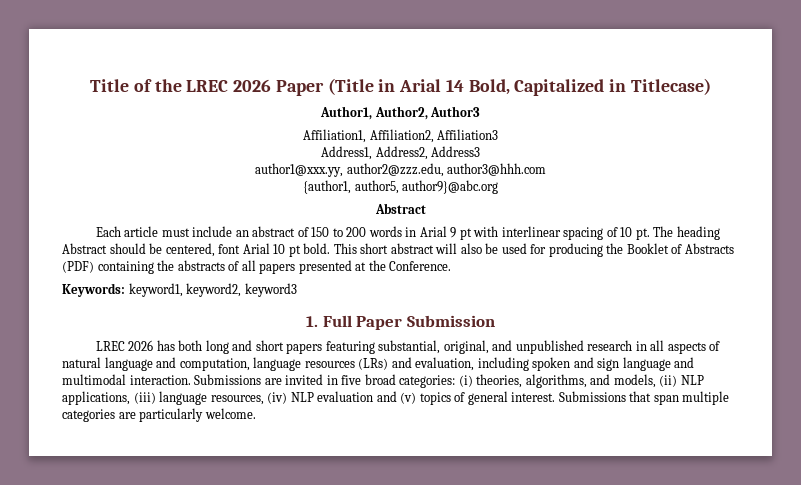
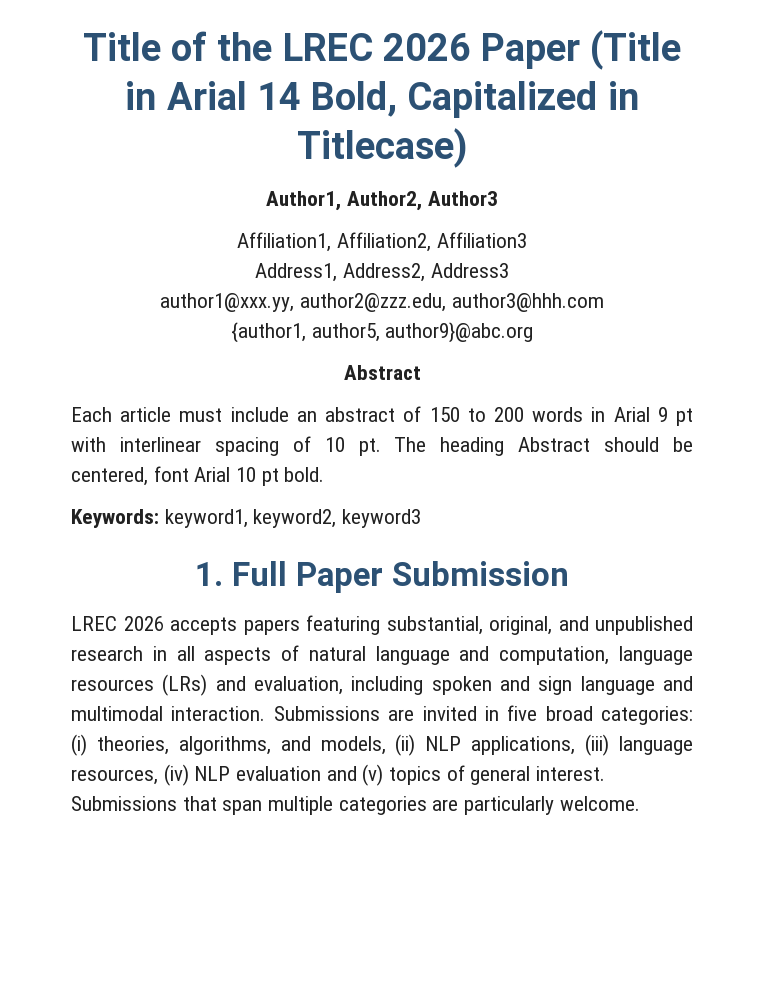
[333,243,734,257] [62,260,452,274] This short abstract will also be used for producing the Booklet of Abstracts (PDF) containing the abstracts of all papers presented at the Conference. -> (325, 474) none
[156,340,284,354] has both long and short -> [170,617,237,635] accepts

